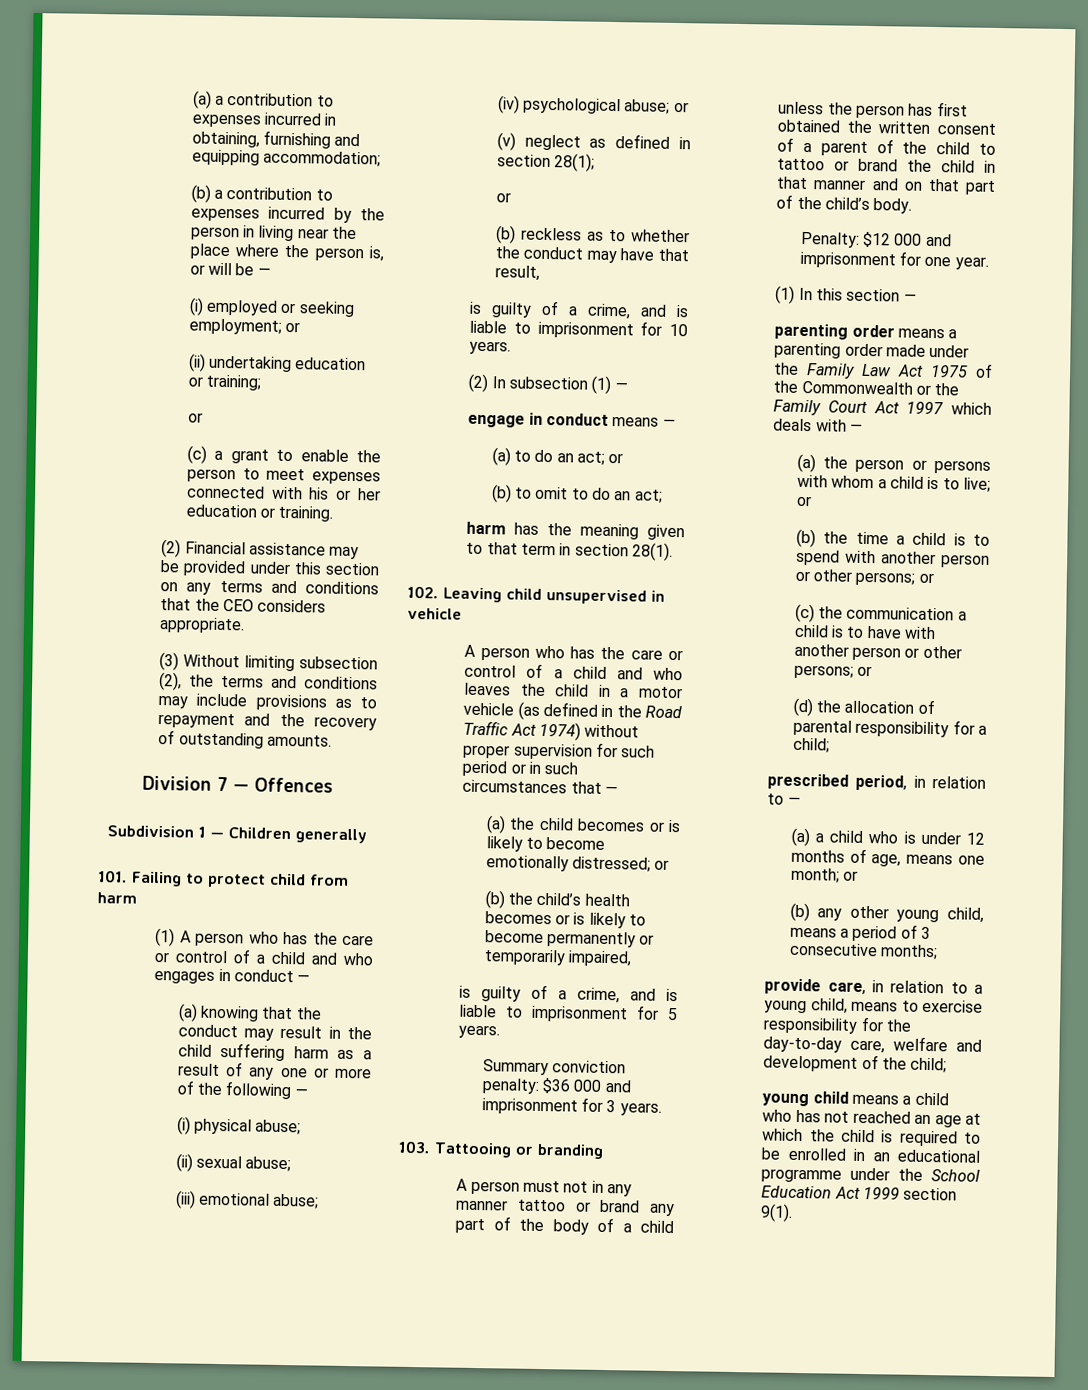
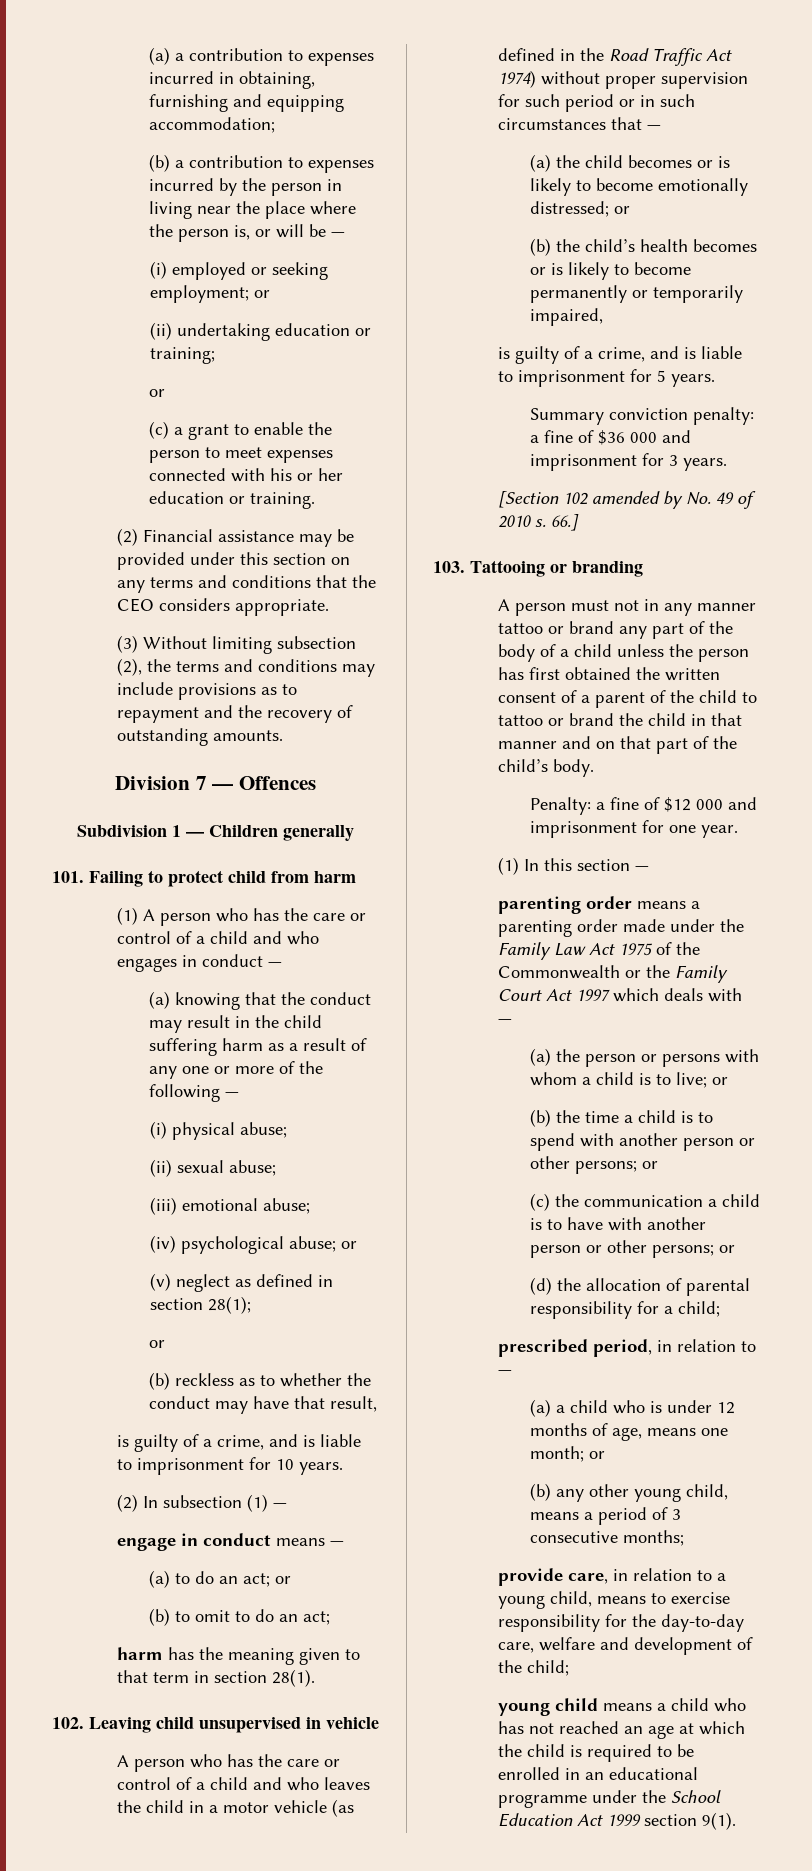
(540, 1086) none -> [529,430,594,443] a fine of
(662, 1109) none -> [497,491,756,509] [497,514,579,531] // [Section 102 amended by No. 49 of 2010 s. 66.]
(860, 239) none -> [595,797,660,810] a fine of

